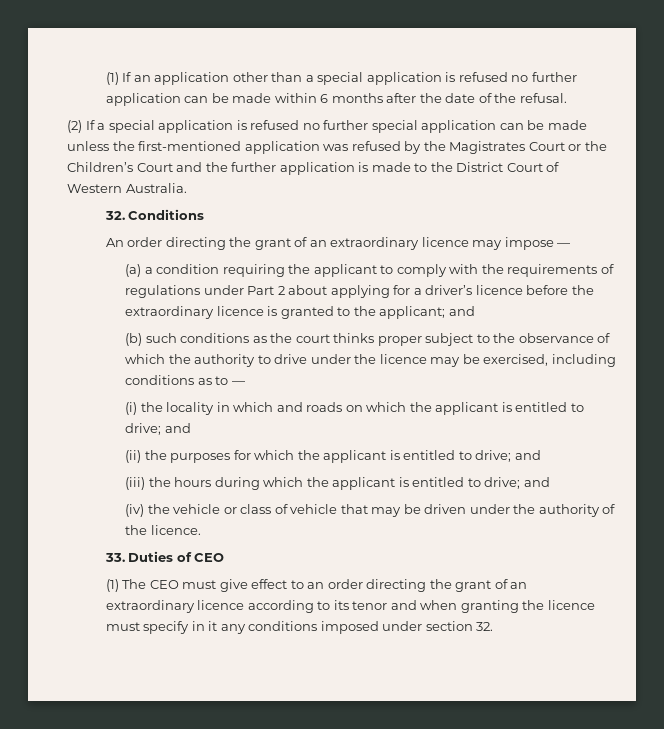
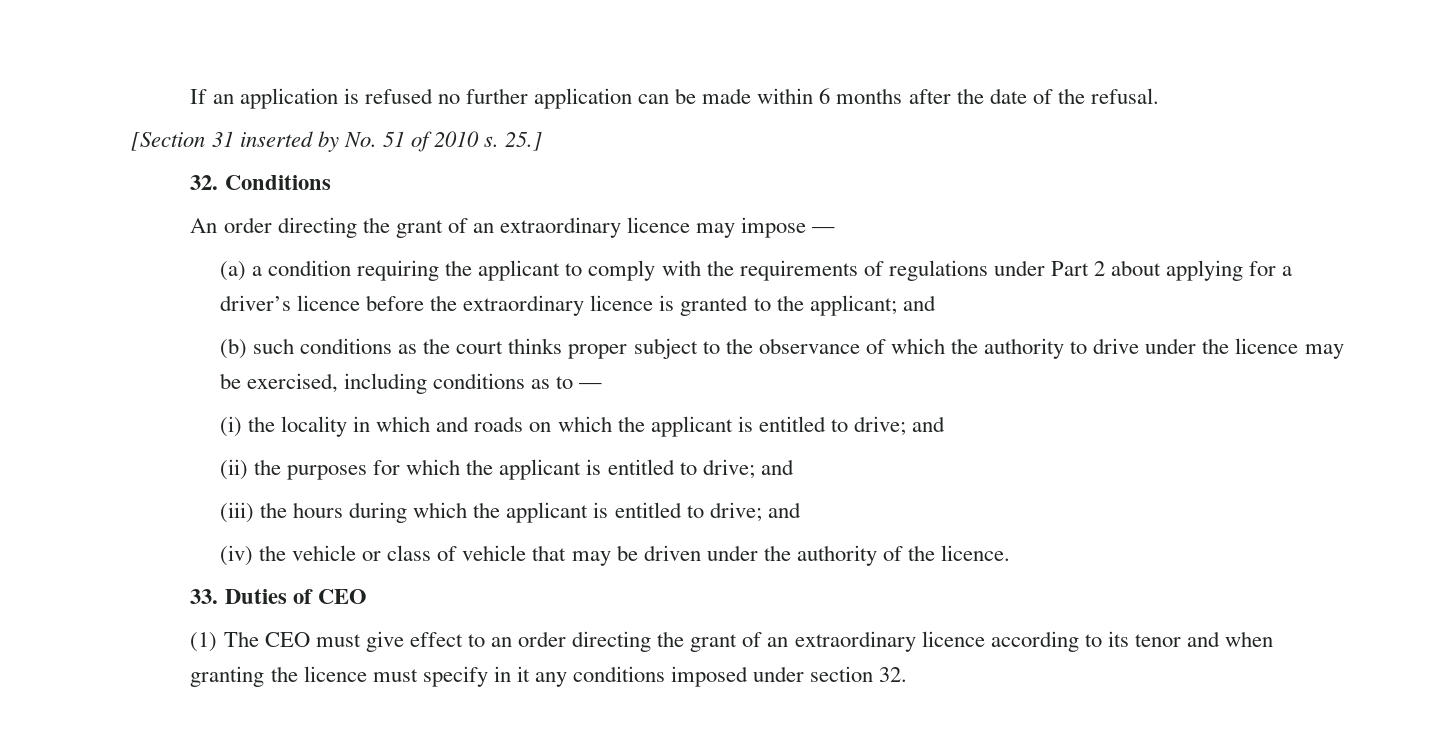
[105,72,119,85] (1) -> (190, 96) none
[232,72,442,85] other than a special application -> (338, 98) none
[67,120,587,133] [67,141,607,154] [67,162,560,175] [67,183,187,193] (2) If a special application is refused no further special application can be made unless the first-mentioned application was refused by the Magistrates Court or the Children’s Court and the further application is made to the District Court of Western Australia. -> [131,131,543,152] [Section 31 inserted by No. 51 of 2010 s. 25.]

